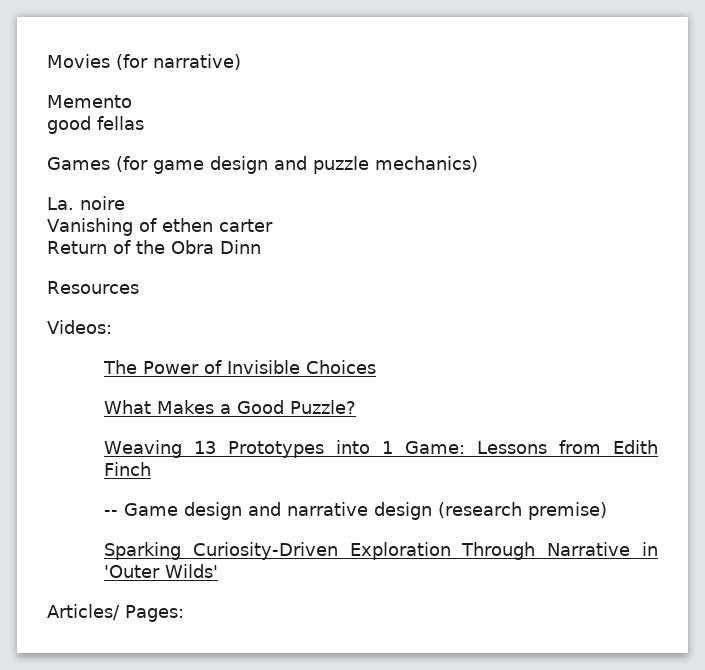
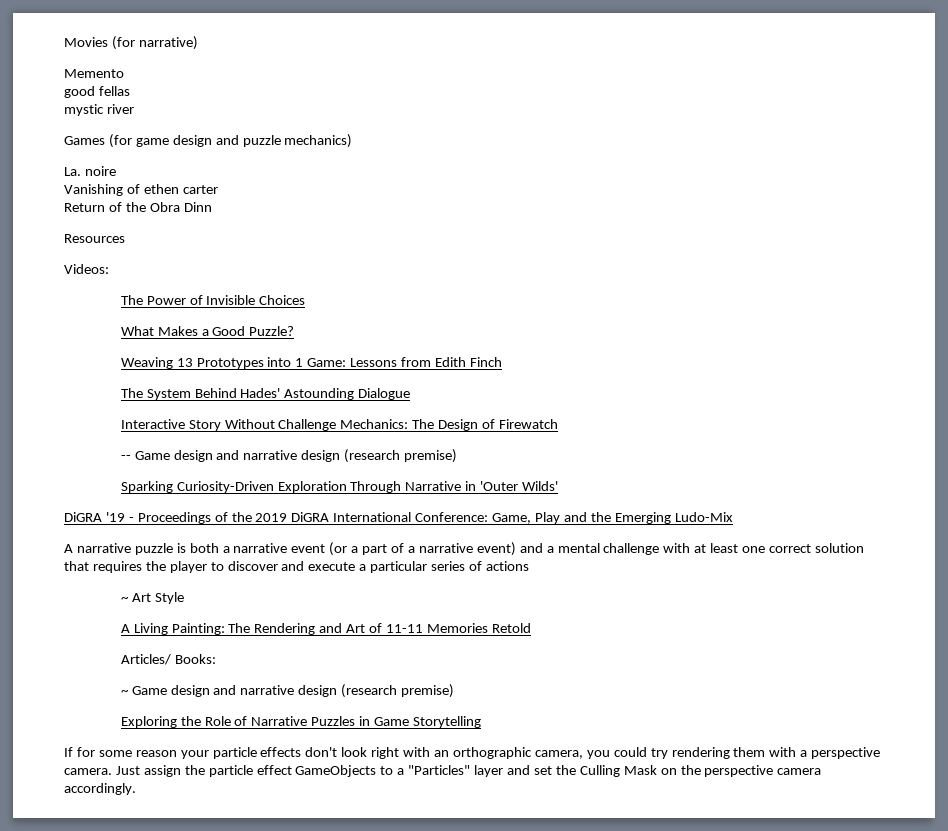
(144, 123) none -> [64,104,134,116] // mystic river
(152, 469) none -> [120,388,411,400] [120,419,559,431] // The System Behind Hades' Astounding Dialogue // Interactive Story Without Challenge Mechanics: The Design of Firewatch
[47,604,184,622] Articles/ Pages: -> [64,512,733,524] [64,542,864,556] [64,561,529,573] [120,592,184,604] [120,623,531,635] [120,654,216,665] [120,684,455,698] [120,716,482,728] [64,747,881,759] [64,765,822,777] [64,783,136,795] DiGRA '19 - Proceedings of the 2019 DiGRA International Conference: Game, Play and the Emerging Ludo-Mix // A narrative puzzle is both a narrative event (or a part of a narrative event) and a mental challenge with at least one correct solution that requires the player to discover and execute a particular series of actions // ~ Art Style // A Living Painting: The Rendering and Art of 11-11 Memories Retold // Articles/ Books: // ~ Game design and narrative design (research premise) // Exploring the Role of Narrative Puzzles in Game Storytelling // If for some reason your particle effects don't look right with an orthographic camera, you could try rendering them with a perspective camera. Just assign the particle effect GameObjects to a "Particles" layer and set the Culling Mask on the perspective camera accordingly.

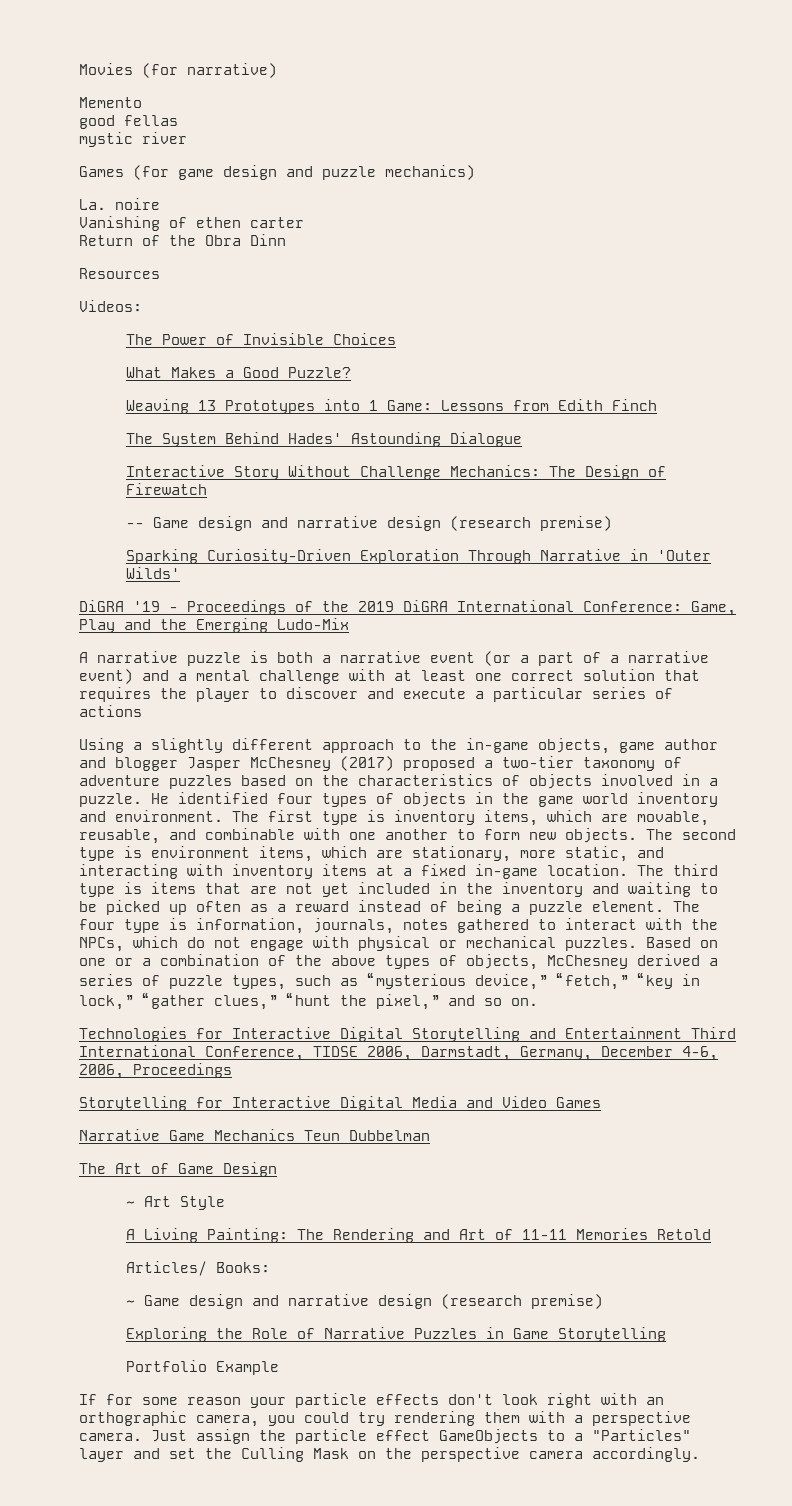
(529, 566) none -> [79,738,718,754] [79,756,682,771] [79,774,718,789] [79,792,718,807] [79,810,709,826] [79,828,736,844] [79,846,664,862] [79,864,718,879] [79,882,718,897] [79,900,700,915] [79,918,718,934] [79,936,718,952] [79,954,718,970] [79,972,700,990] [79,992,538,1010] [79,1027,736,1042] [79,1045,718,1061] [79,1063,232,1079] [79,1096,601,1111] [79,1129,430,1141] [79,1162,277,1177] // Using a slightly different approach to the in-game objects, game author and blogger Jasper McChesney (2017) proposed a two-tier taxonomy of adventure puzzles based on the characteristics of objects involved in a puzzle. He identified four types of objects in the game world inventory and environment. The first type is inventory items, which are movable, reusable, and combinable with one another to form new objects. The second type is environment items, which are stationary, more static, and interacting with inventory items at a fixed in-game location. The third type is items that are not yet included in the inventory and waiting to be picked up often as a reward instead of being a puzzle element. The four type is information, journals, notes gathered to interact with the NPCs, which do not engage with physical or mechanical puzzles. Based on one or a combination of the above types of objects, McChesney derived a series of puzzle types, such as “mysterious device,” “fetch,” “key in lock,” “gather clues,” “hunt the pixel,” and so on. // Technologies for Interactive Digital Storytelling and Entertainment Third International Conference, TIDSE 2006, Darmstadt, Germany, December 4-6, 2006, Proceedings // Storytelling for Interactive Digital Media and Video Games // Narrative Game Mechanics Teun Dubbelman // The Art of Game Design
(482, 722) none -> [126,1360,280,1375] // Portfolio Example

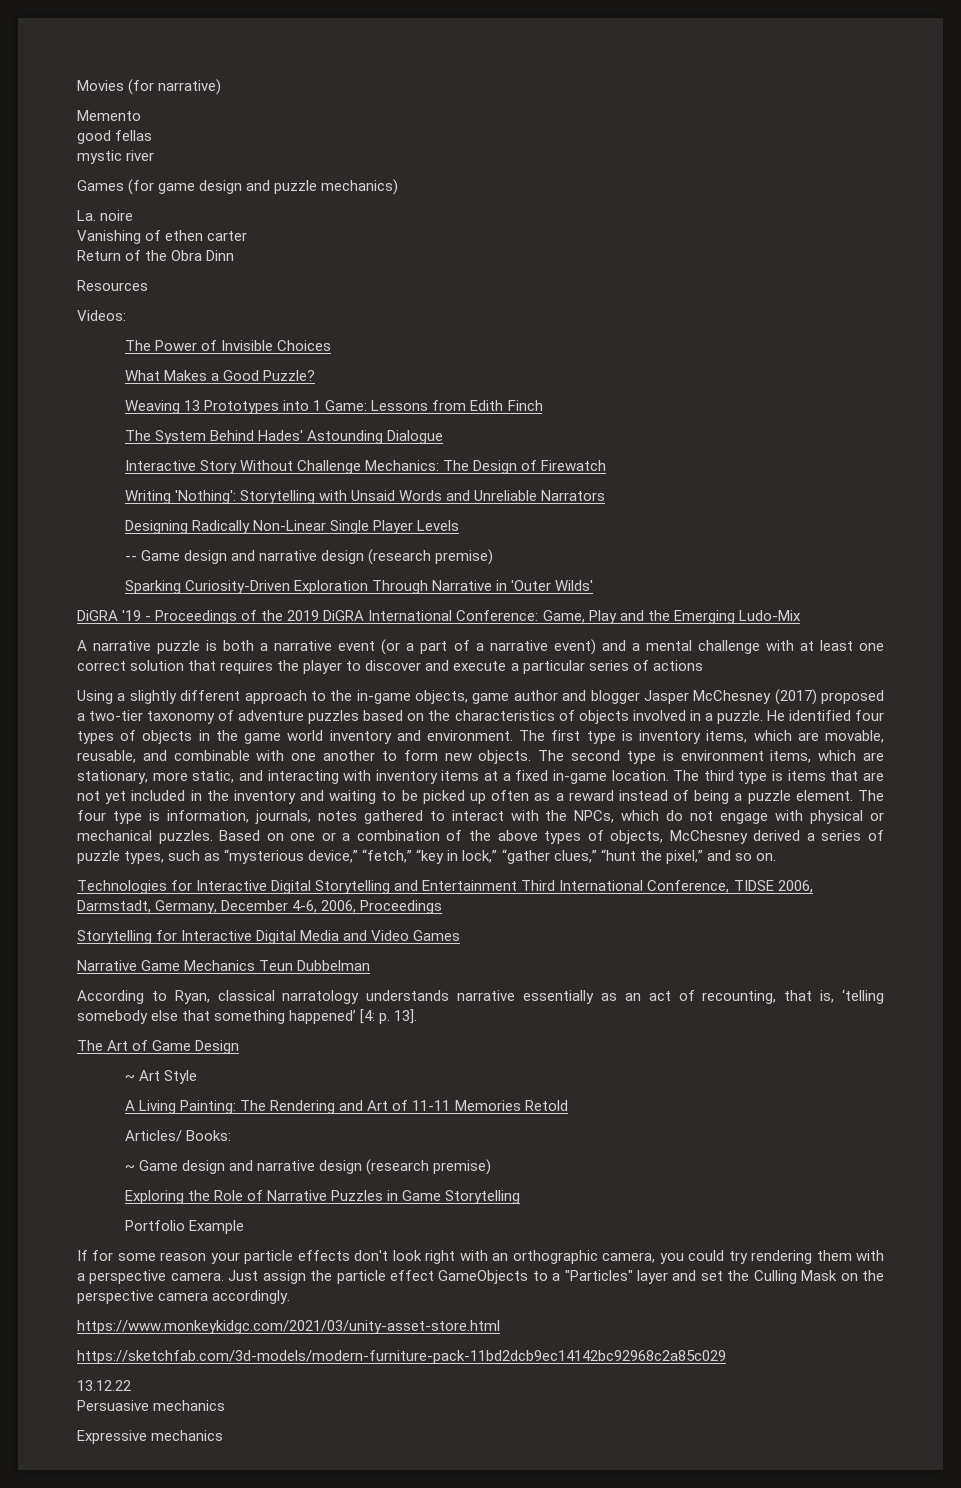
(208, 489) none -> [125,490,606,504] [125,520,460,534] // Writing 'Nothing': Storytelling with Unsaid Words and Unreliable Narrators // Designing Radically Non-Linear Single Player Levels
(430, 1135) none -> [77,989,885,1004] [77,1009,418,1024] // According to Ryan, classical narratology understands narrative essentially as an act of recounting, that is, ‘telling somebody else that something happened’ [4: p. 13].
(700, 1454) none -> [77,1320,500,1334] [77,1350,726,1364] [77,1380,131,1391] [77,1400,226,1411] [77,1430,224,1444] // https://www.monkeykidgc.com/2021/03/unity-asset-store.html // https://sketchfab.com/3d-models/modern-furniture-pack-11bd2dcb9ec14142bc92968c2a85c029 // 13.12.22 // Persuasive mechanics // Expressive mechanics

